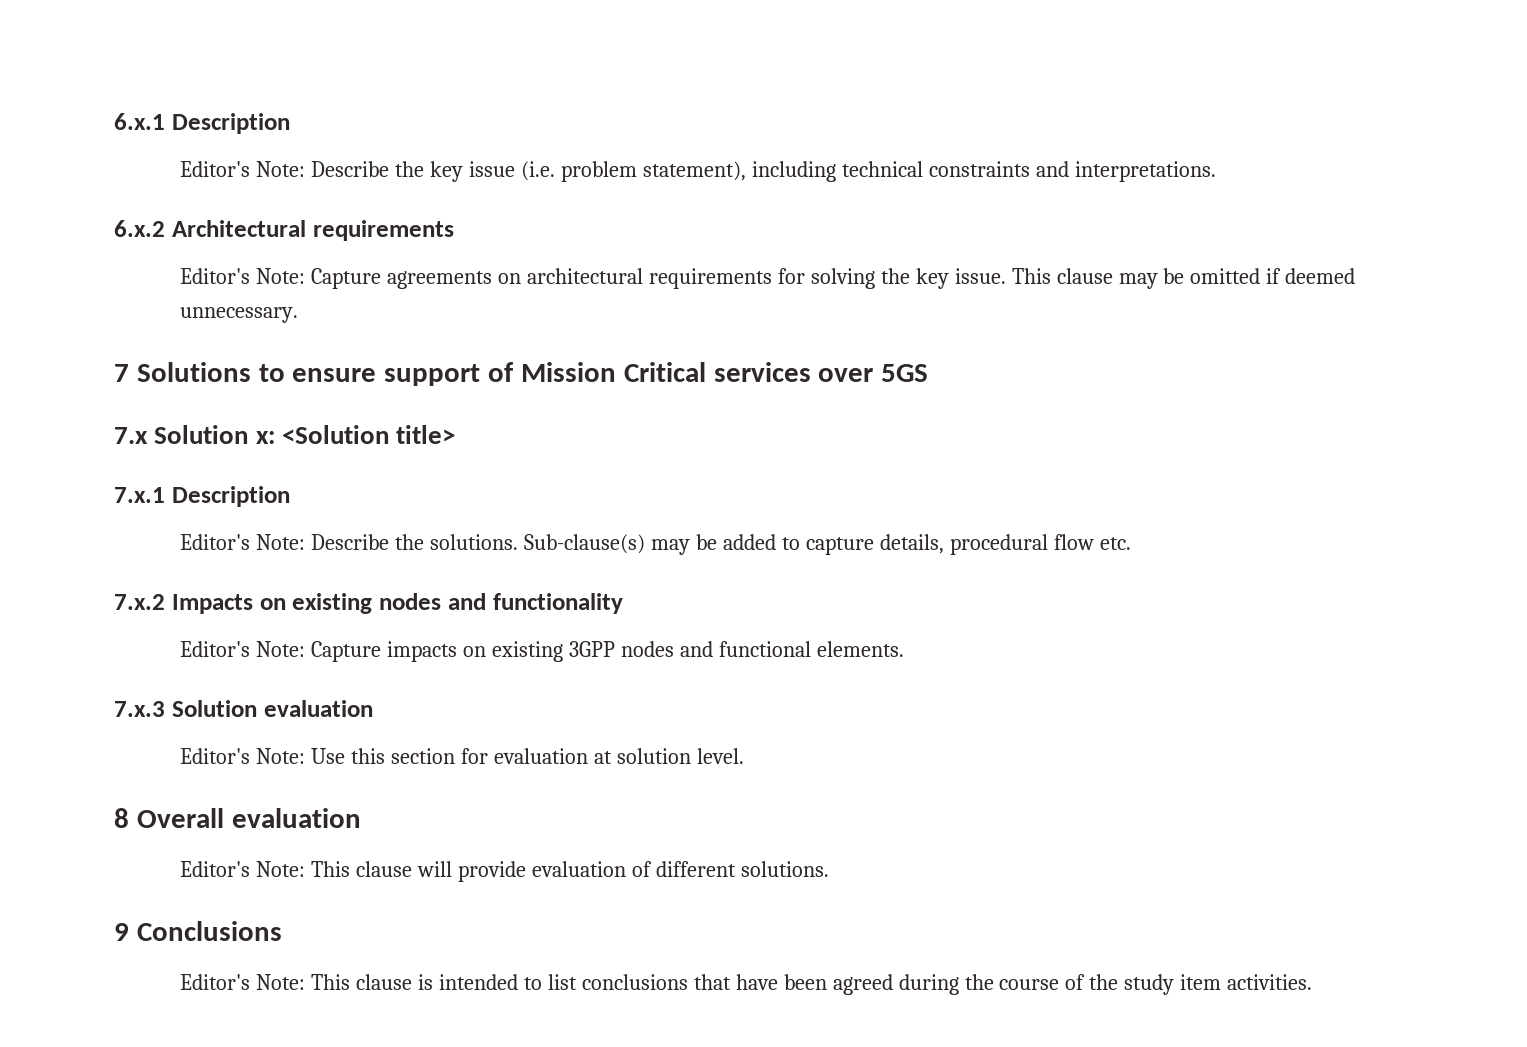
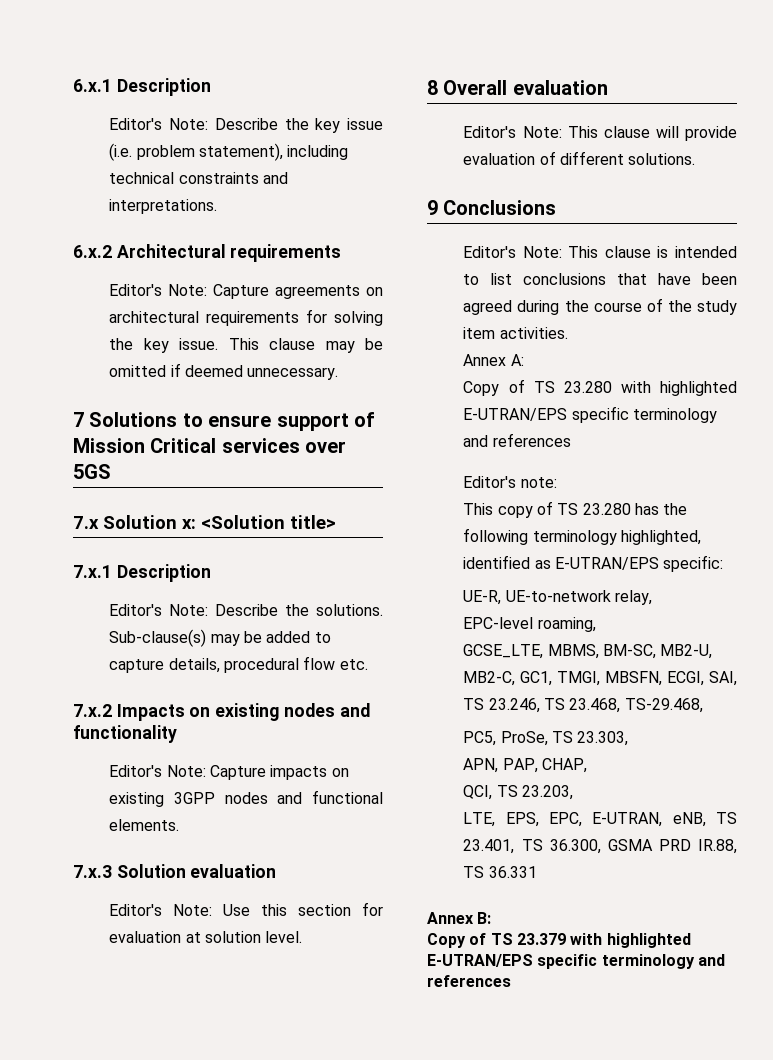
(1313, 982) none -> [463,354,524,366] [463,379,737,396] [463,406,718,423] [463,433,571,447] [463,476,557,488] [463,501,688,518] [463,528,702,545] [463,555,724,572] [463,590,653,605] [463,617,596,632] [463,644,713,659] [463,671,737,686] [463,698,703,713] [463,731,629,746] [463,758,588,773] [463,785,574,800] [463,812,737,827] [463,839,737,854] [463,866,537,878] [427,912,492,924] [427,933,691,948] [427,954,725,969] [427,975,511,987] // Annex A: // Copy of TS 23.280 with highlighted E-UTRAN/EPS specific terminology and references // Editor's note: // This copy of TS 23.280 has the following terminology highlighted, identified as E-UTRAN/EPS specific: // UE-R, UE-to-network relay, // EPC-level roaming, // GCSE_LTE, MBMS, BM-SC, MB2-U, MB2-C, GC1, TMGI, MBSFN, ECGI, SAI, TS 23.246, TS 23.468, TS-29.468, // PC5, ProSe, TS 23.303, // APN, PAP, CHAP, // QCI, TS 23.203, // LTE, EPS, EPC, E-UTRAN, eNB, TS 23.401, TS 36.300, GSMA PRD IR.88, TS 36.331 // Annex B: // Copy of TS 23.379 with highlighted E-UTRAN/EPS specific terminology and references

